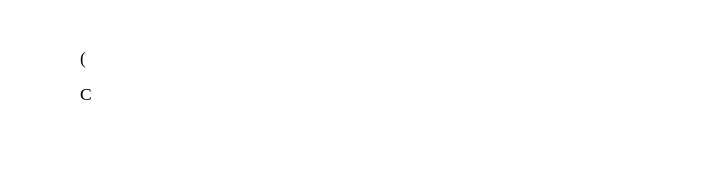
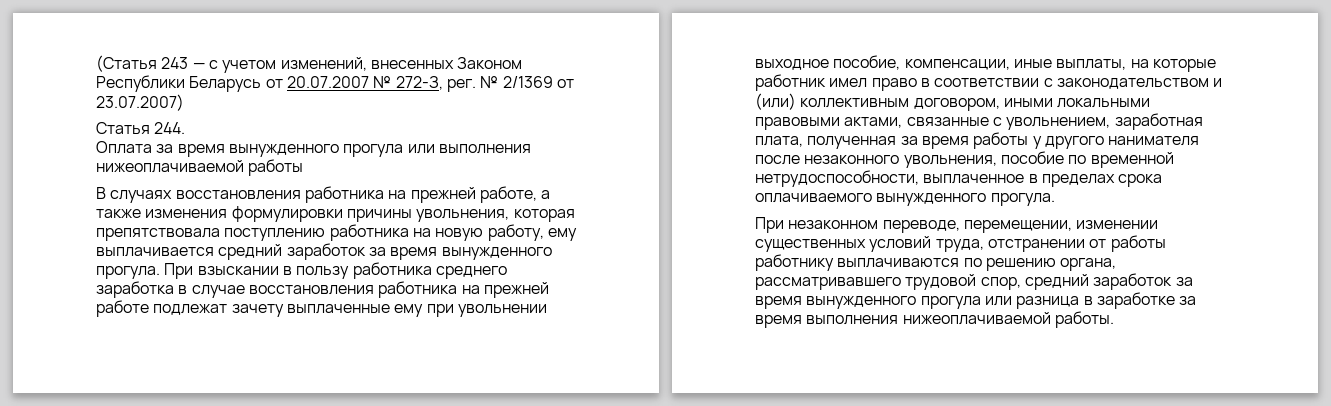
[80,51,86,68] [80,89,92,100] ( // С -> [96,55,523,73] [96,75,574,92] [96,94,184,111] [96,122,186,134] [96,141,531,157] [96,159,304,176] [96,186,551,203] [96,206,575,222] [96,224,577,241] [96,243,552,260] [96,262,507,279] [96,281,549,298] [96,300,547,317] [755,55,1216,72] [755,74,1223,91] [755,93,1151,111] [755,113,1203,130] [755,132,1200,149] [755,151,1174,168] [755,170,1163,187] [755,193,1055,206] [755,217,1159,233] [755,235,1166,252] [755,254,1117,271] [755,273,1193,290] [755,292,1197,309] [755,311,1114,328] (Статья 243 — с учетом изменений, внесенных Законом Республики Беларусь от 20.07.2007 № 272-З, рег. № 2/1369 от 23.07.2007) // Статья 244. // Оплата за время вынужденного прогула или выполнения нижеоплачиваемой работы // В случаях восстановления работника на прежней работе, а также изменения формулировки причины увольнения, которая препятствовала поступлению работника на новую работу, ему выплачивается средний заработок за время вынужденного прогула. При взыскании в пользу работника среднего заработка в случае восстановления работника на прежней работе подлежат зачету выплаченные ему при увольнении выходное пособие, компенсации, иные выплаты, на которые работник имел право в соответствии с законодательством и (или) коллективным договором, иными локальными правовыми актами, связанные с увольнением, заработная плата, полученная за время работы у другого нанимателя после незаконного увольнения, пособие по временной нетрудоспособности, выплаченное в пределах срока оплачиваемого вынужденного прогула. // При незаконном переводе, перемещении, изменении существенных условий труда, отстранении от работы работнику выплачиваются по решению органа, рассматривавшего трудовой спор, средний заработок за время вынужденного прогула или разница в заработке за время выполнения нижеоплачиваемой работы.

